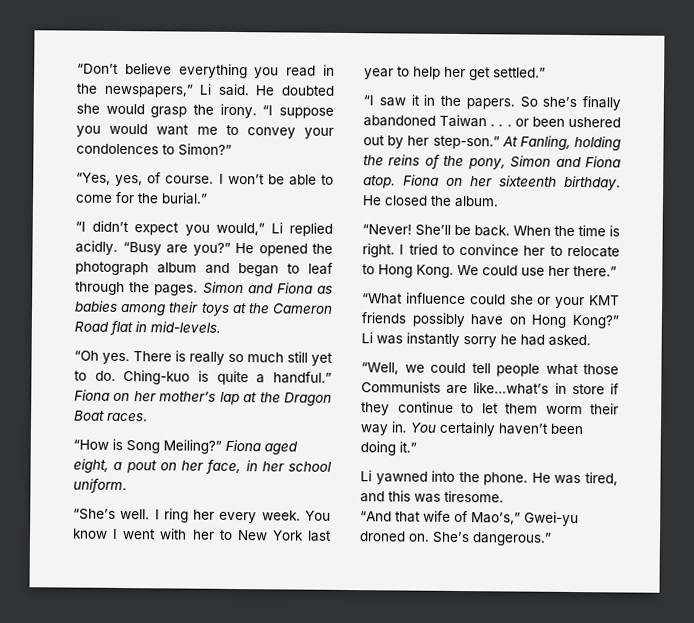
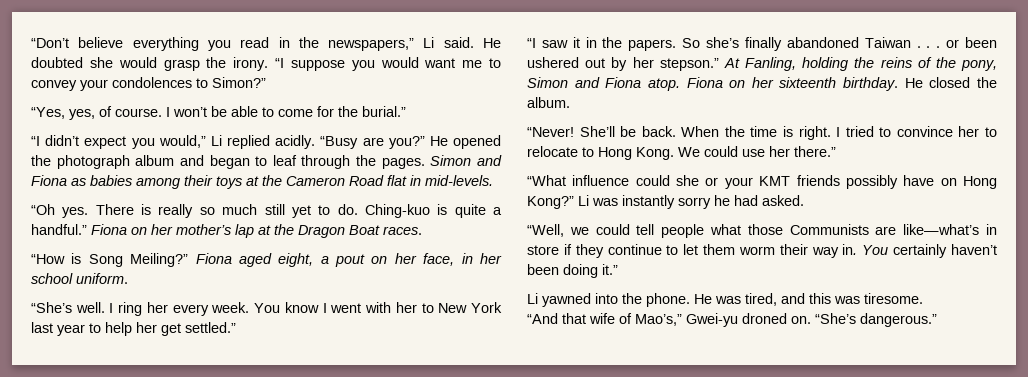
[432,135,500,150] step-son.” -> [659,58,719,71] stepson.”
[473,382,550,395] like…what’s -> [903,224,980,235] like—what’s
[432,531,470,544] She’s -> [815,313,856,324] “She’s

